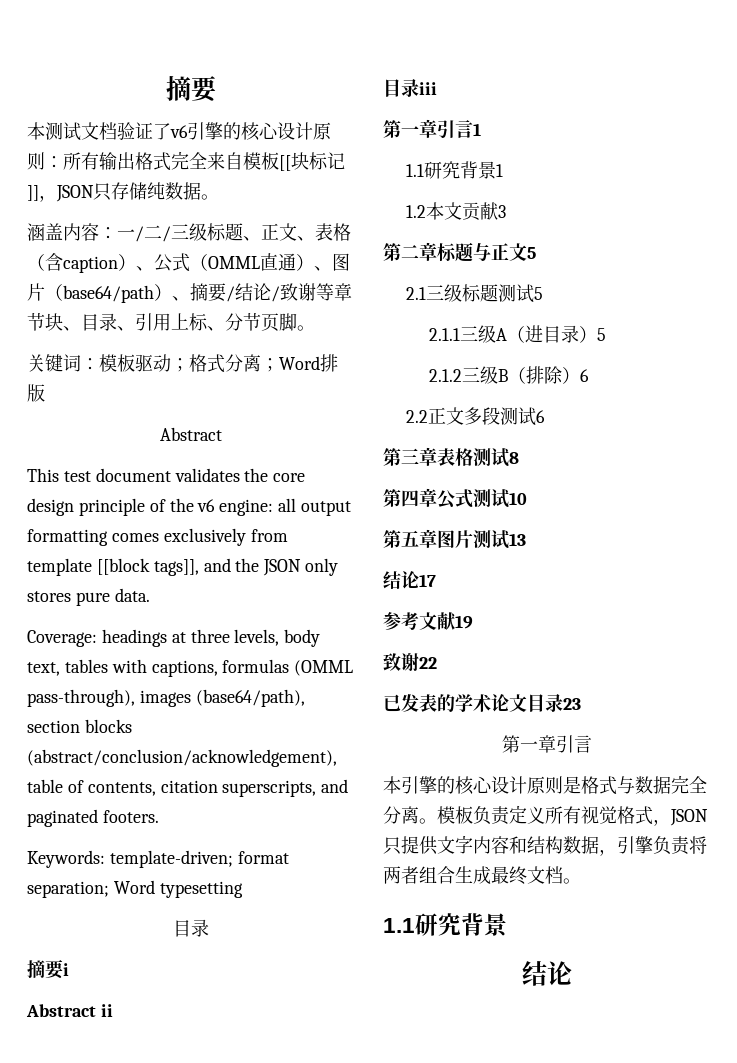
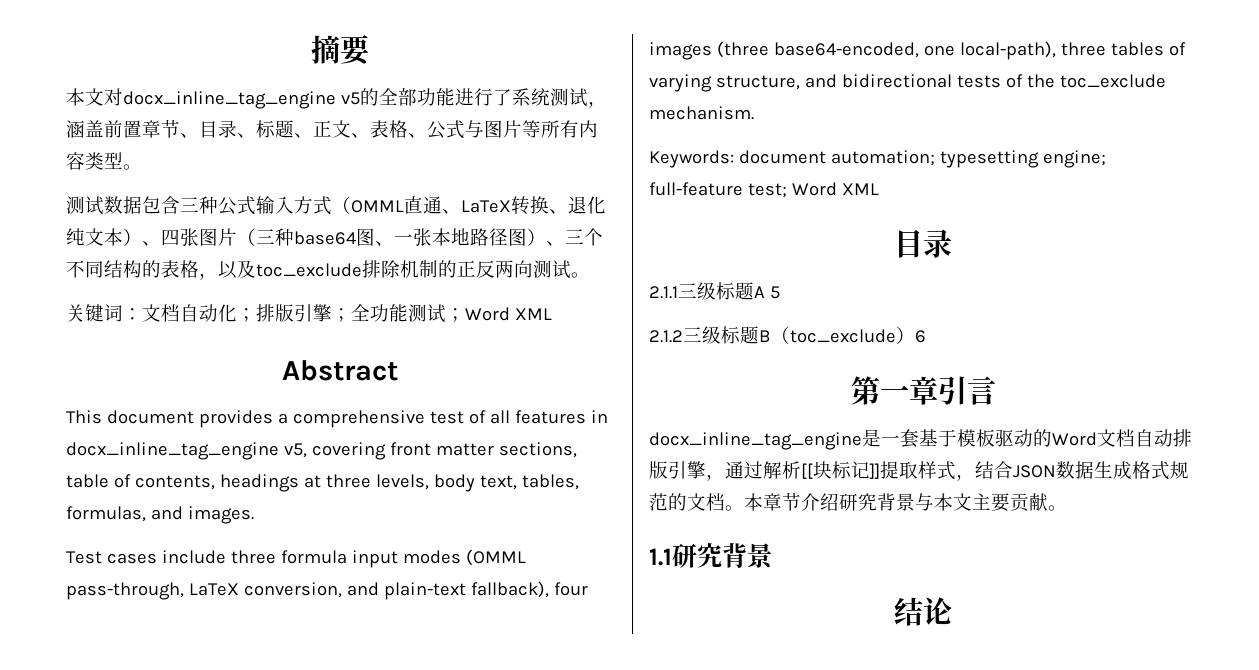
[45,122,331,141] [27,151,345,171] [27,182,219,202] [27,223,351,242] [27,253,350,273] [27,283,352,303] [27,313,315,332] [27,354,338,373] [27,384,45,402] [159,427,222,441] [27,468,306,482] [27,498,352,516] [27,528,288,546] [27,558,339,576] [27,588,150,606] [27,630,97,647] 测试文档验证了v6引擎的核心设计原则：所有输出格式完全来自模板[[块标记]]，JSON只存储纯数据。 // 涵盖内容：一/二/三级标题、正文、表格（含caption）、公式（OMML直通）、图片（base64/path）、摘要/结论/致谢等章节块、目录、引用上标、分节页脚。 // 关键词：模板驱动；格式分离；Word排版 // Abstract // This test document validates the core design principle of the v6 engine: all output formatting comes exclusively from template [[block tags]], and the JSON only stores pure data. // Coverage: -> [85,88,607,109] [66,119,598,139] [66,152,142,170] [66,196,606,215] [66,228,603,246] [66,260,590,280] [66,304,552,323] [282,360,398,381] [66,410,608,428] [66,442,577,460] [66,474,215,490] 文对docx_inline_tag_engine v5的全部功能进行了系统测试，涵盖前置章节、目录、标题、正文、表格、公式与图片等所有内容类型。 // 测试数据包含三种公式输入方式（OMML直通、LaTeX转换、退化纯文本）、四张图片（三种base64图、一张本地路径图）、三个不同结构的表格，以及toc_exclude排除机制的正反两向测试。 // 关键词：文档自动化；排版引擎；全功能测试；Word XML // Abstract // This document provides a comprehensive test of all features in docx_inline_tag_engine v5, covering front matter sections, table of contents,
[64,659,354,677] [27,689,305,707] [27,719,132,733] [27,749,337,767] [27,779,349,797] [27,809,159,827] [27,850,289,868] [27,880,243,898] [172,919,209,937] [27,960,69,979] [26,1004,113,1017] [383,79,437,97] [383,119,481,139] [405,161,503,179] [405,202,506,221] [383,242,536,262] [405,284,543,303] [428,325,606,343] [428,366,589,384] [405,407,545,426] [383,447,519,467] [383,488,527,509] [383,529,526,549] [383,571,436,590] [383,612,473,630] [383,653,437,671] [383,694,581,712] [501,735,592,753] [383,775,707,795] [383,805,708,826] [383,835,707,856] [383,866,563,885] tables with captions, formulas (OMML pass-through), images (base64/path), section blocks (abstract/conclusion/acknowledgement), table of contents, citation superscripts, and paginated footers. // Keywords: template-driven; format separation; Word typesetting // 目录 // 摘要i // Abstract ii // 目录iii // 第一章引言1 // 1.1研究背景1 // 1.2本文贡献3 // 第二章标题与正文5 // 2.1三级标题测试5 // 2.1.1三级A（进目录）5 // 2.1.2三级B（排除）6 // 2.2正文多段测试6 // 第三章表格测试8 // 第四章公式测试10 // 第五章图片测试13 // 结论17 // 参考文献19 // 致谢22 // 已发表的学术论文目录23 // 第一章引言 // 本引擎的核心设计原则是格式与数据完全分离。模板负责定义所有视觉格式，JSON只提供文字内容和结构数据，引擎负责将两者组合生成最终文档 -> [521,474,579,490] [66,506,254,524] [66,549,526,568] [66,581,588,600] [649,41,1186,60] [649,74,1166,92] [649,106,754,120] [649,150,1106,168] [649,182,879,198] [894,229,952,258] [649,282,780,300] [649,326,926,344] [850,376,996,405] [649,429,1192,450] [649,461,1189,481] [649,492,1048,512] tables, formulas, and images. // Test cases include three formula input modes (OMML pass-through, LaTeX conversion, and plain-text fallback), four images (three base64-encoded, one local-path), three tables of varying structure, and bidirectional tests of the toc_exclude mechanism. // Keywords: document automation; typesetting engine; full-feature test; Word XML // 目录 // 2.1.1三级标题A 5 // 2.1.2三级标题B（toc_exclude）6 // 第一章引言 // docx_inline_tag_engine是一套基于模板驱动的Word文档自动排版引擎，通过解析[[块标记]]提取样式，结合JSON数据生成格式规范的文档。本章节介绍研究背景与本文主要贡献

